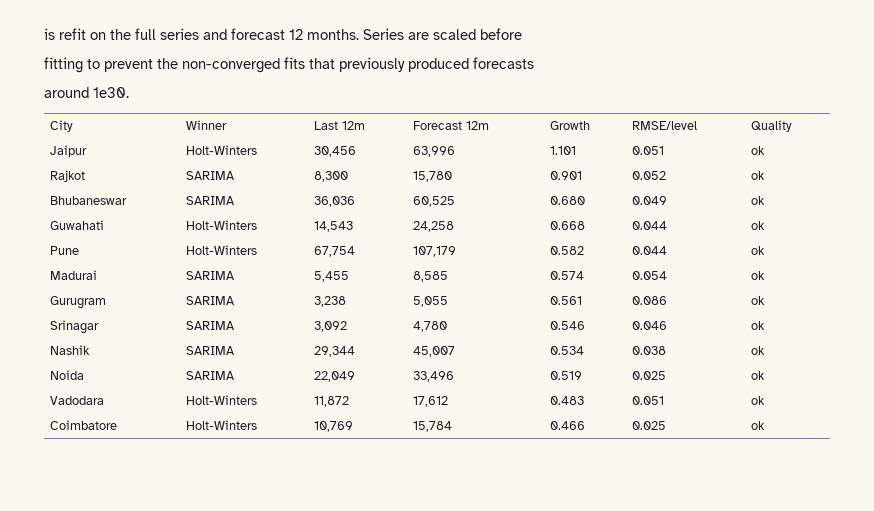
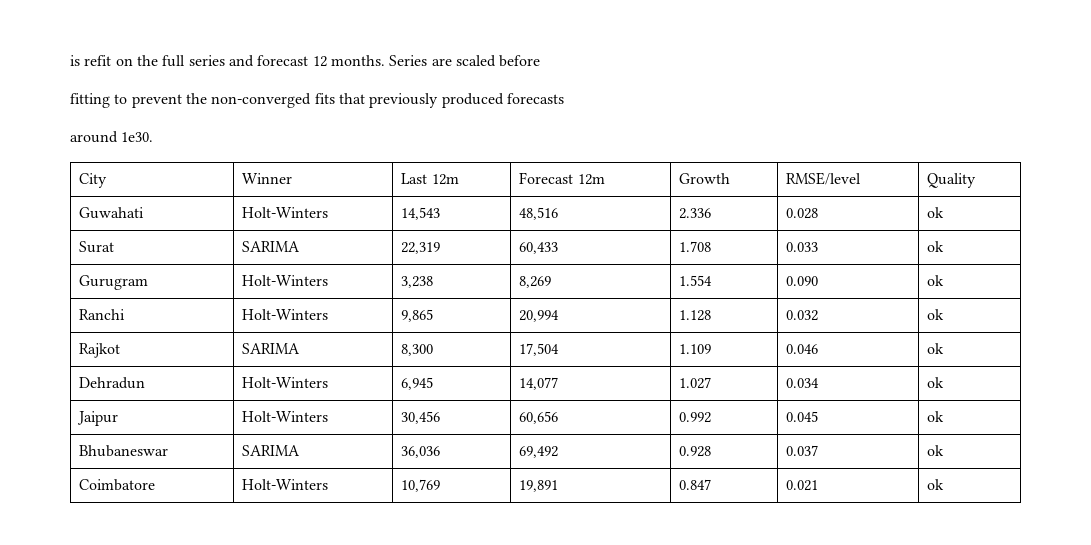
[50,145,88,157] [186,145,258,155] [314,146,357,157] [413,146,456,157] [550,146,577,155] [632,146,665,155] [751,146,766,155] [50,170,86,182] [186,171,236,180] [314,171,349,182] [413,171,453,182] [550,171,583,180] [632,171,667,180] [751,171,766,180] [50,196,128,205] [186,196,236,205] [314,196,356,207] [413,196,456,207] [550,196,586,205] [632,196,668,205] [751,196,766,205] [50,220,105,230] [186,220,258,230] [314,221,354,232] [413,221,455,232] [550,221,586,230] [632,221,668,230] [751,221,766,230] [50,246,80,255] [186,245,258,255] [314,246,356,257] [413,246,457,257] [550,246,585,255] [632,246,668,255] [751,246,766,255] [50,270,98,280] [186,271,236,280] [314,271,350,282] [413,271,449,282] [550,271,585,280] [632,271,668,280] [751,271,766,280] [50,296,107,309] [186,296,236,305] [314,296,347,307] [413,296,449,307] [550,296,583,305] [632,296,668,305] [751,296,766,305] [50,320,100,334] [186,321,236,330] [314,321,348,332] [413,321,448,332] [550,321,586,330] [632,321,668,330] [751,321,766,330] [50,345,91,355] [186,346,236,355] [314,346,356,357] [413,346,456,357] [550,346,585,355] [632,346,667,355] [751,346,766,355] [50,370,85,380] [186,371,236,380] [314,371,356,382] [413,371,455,382] [550,371,583,380] [632,371,667,380] [751,371,766,380] [50,396,105,405] [186,395,258,405] [314,396,350,407] [413,396,449,407] [550,396,585,405] [632,396,665,405] Jaipur | Holt-Winters | 30,456 | 63,996 | 1.101 | 0.051 | ok // Rajkot | SARIMA | 8,300 | 15,780 | 0.901 | 0.052 | ok // Bhubaneswar | SARIMA | 36,036 | 60,525 | 0.680 | 0.049 | ok // Guwahati | Holt-Winters | 14,543 | 24,258 | 0.668 | 0.044 | ok // Pune | Holt-Winters | 67,754 | 107,179 | 0.582 | 0.044 | ok // Madurai | SARIMA | 5,455 | 8,585 | 0.574 | 0.054 | ok // Gurugram | SARIMA | 3,238 | 5,055 | 0.561 | 0.086 | ok // Srinagar | SARIMA | 3,092 | 4,780 | 0.546 | 0.046 | ok // Nashik | SARIMA | 29,344 | 45,007 | 0.534 | 0.038 | ok // Noida | SARIMA | 22,049 | 33,496 | 0.519 | 0.025 | ok // Vadodara | Holt-Winters | 11,872 | 17,612 | 0.483 | 0.051 -> [79,207,145,219] [242,207,329,218] [401,207,441,220] [519,207,559,220] [679,208,712,219] [786,208,819,219] [927,207,945,218] [79,241,115,253] [242,241,301,252] [401,242,441,254] [519,242,559,254] [679,241,712,252] [786,242,819,252] [927,241,945,252] [79,275,149,290] [242,275,329,286] [401,276,434,288] [519,276,552,288] [679,275,713,286] [786,276,819,286] [927,275,945,286] [79,309,126,320] [242,309,329,320] [401,309,434,322] [519,310,560,322] [679,310,712,321] [786,310,819,321] [927,309,945,320] [79,343,121,358] [242,343,301,354] [401,344,434,356] [519,343,560,356] [679,344,712,354] [786,344,819,354] [927,343,945,354] [79,377,146,389] [242,377,329,388] [401,377,434,390] [519,377,559,390] [679,377,712,389] [786,378,820,388] [927,377,945,388] [77,411,119,426] [242,411,329,422] [401,411,441,424] [519,411,559,424] [679,412,712,423] [786,411,819,422] [927,411,945,422] [79,445,169,457] [242,445,301,456] [401,446,441,458] [519,446,559,458] [679,446,712,457] [786,445,819,456] Guwahati | Holt-Winters | 14,543 | 48,516 | 2.336 | 0.028 | ok // Surat | SARIMA | 22,319 | 60,433 | 1.708 | 0.033 | ok // Gurugram | Holt-Winters | 3,238 | 8,269 | 1.554 | 0.090 | ok // Ranchi | Holt-Winters | 9,865 | 20,994 | 1.128 | 0.032 | ok // Rajkot | SARIMA | 8,300 | 17,504 | 1.109 | 0.046 | ok // Dehradun | Holt-Winters | 6,945 | 14,077 | 1.027 | 0.034 | ok // Jaipur | Holt-Winters | 30,456 | 60,656 | 0.992 | 0.045 | ok // Bhubaneswar | SARIMA | 36,036 | 69,492 | 0.928 | 0.037
[413,421,453,432] [550,421,586,430] [632,421,667,430] 15,784 | 0.466 | 0.025 -> [519,480,559,492] [679,479,712,490] [786,480,819,491] 19,891 | 0.847 | 0.021

